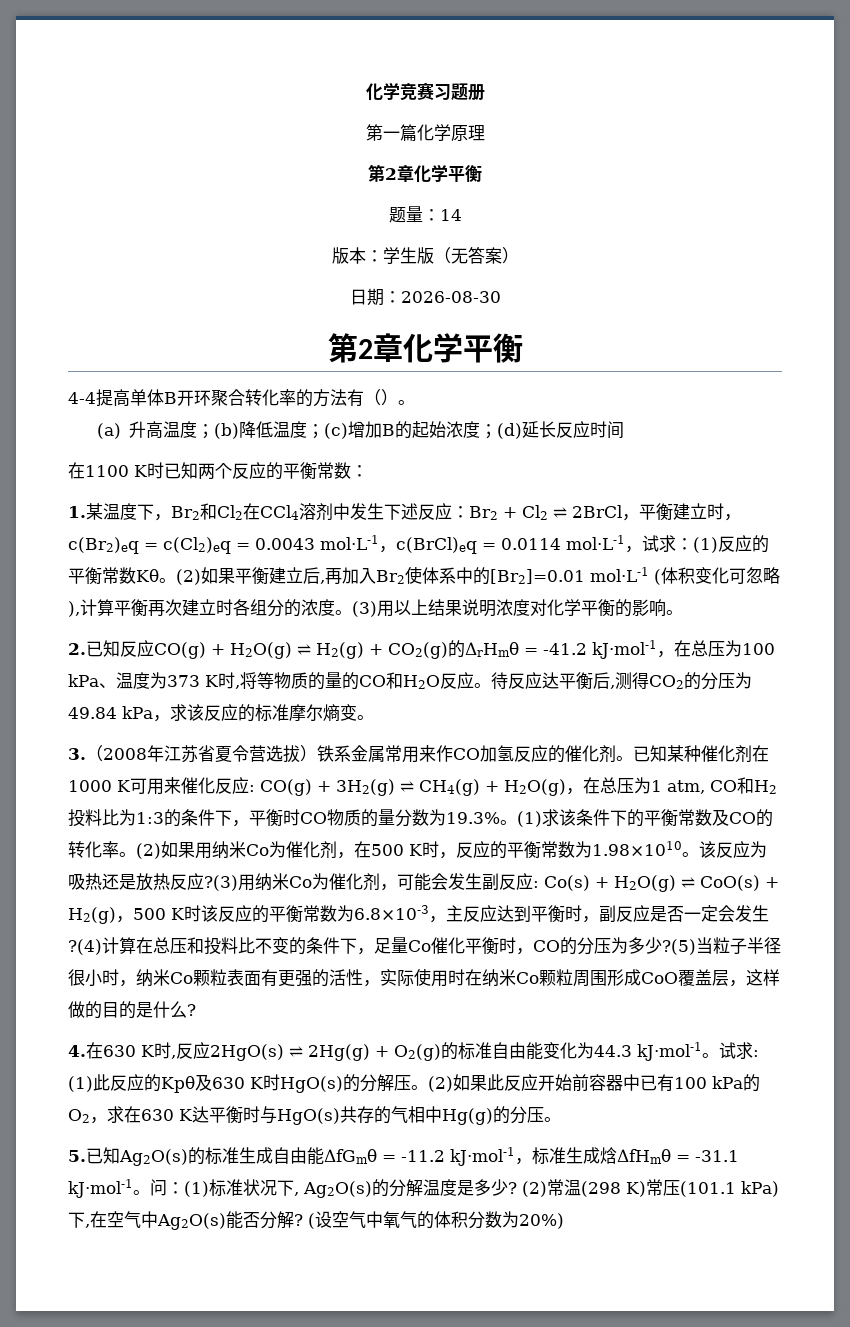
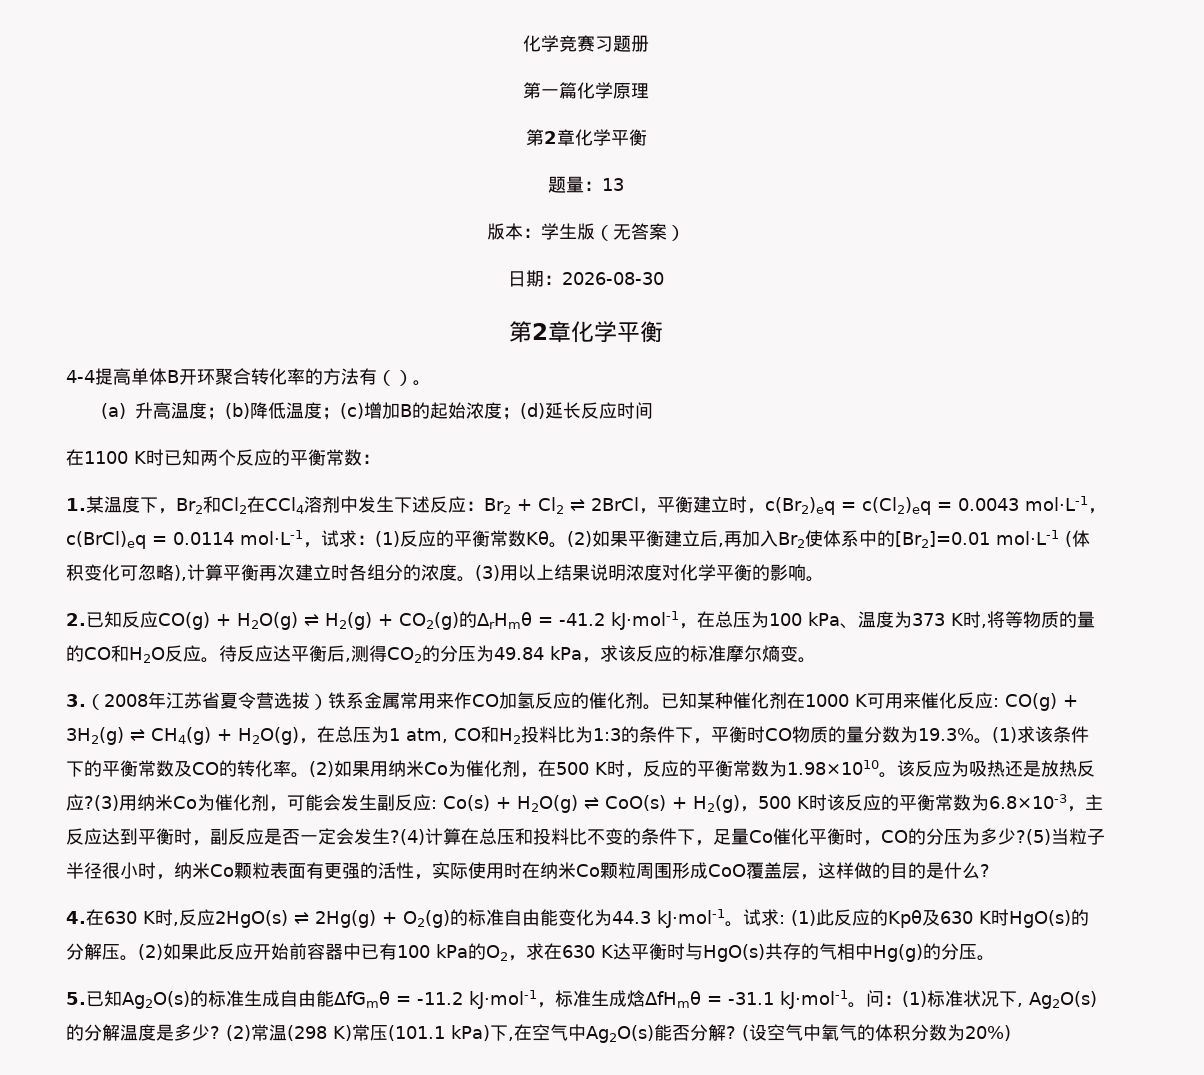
[439,209,462,221] 14 -> [602,178,624,191] 13

